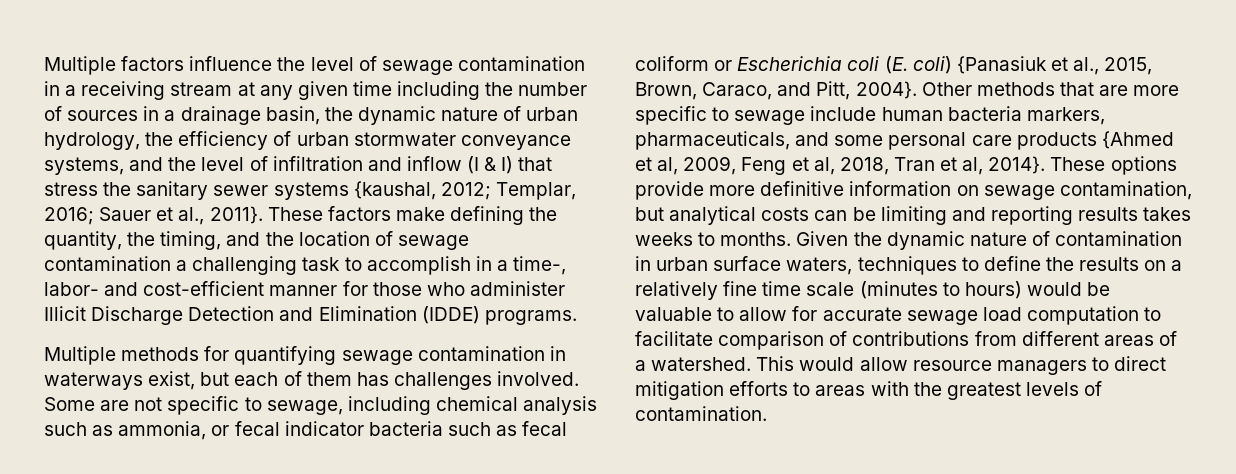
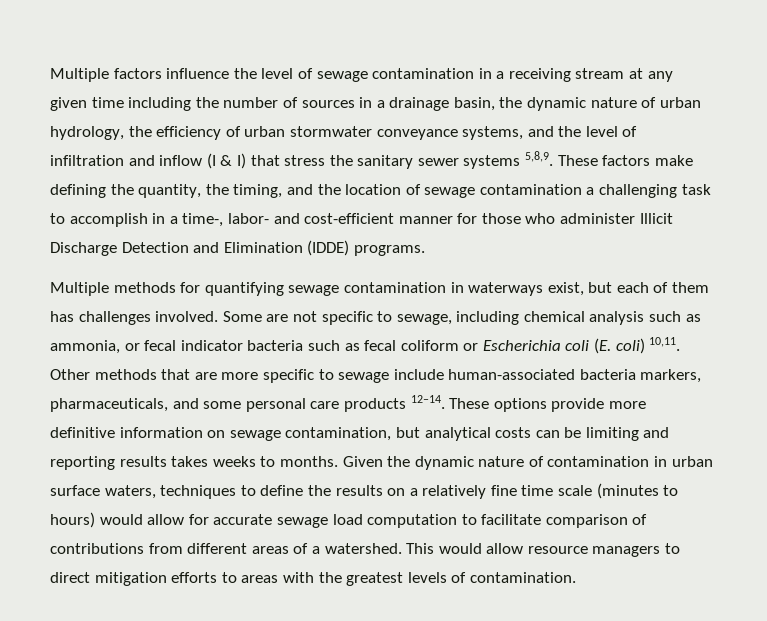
[353,181,576,200] [44,206,263,225] {kaushal, 2012; Templar, 2016; Sauer et al., 2011}. -> [525,151,554,166] 5,8,9.
[956,56,1153,75] [635,81,917,100] {Panasiuk et al., 2015, Brown, Caraco, and Pitt, 2004}. -> [649,337,681,351] 10,11.
[881,107,943,121] human -> [448,369,576,380] human-associated
[1101,131,1174,149] [635,156,1046,175] {Ahmed et al, 2009, Feng et al, 2018, Tran et al, 2014}. -> [410,395,445,409] 12–14.
[1087,282,1111,296] [635,307,735,321] be valuable to -> (143, 519) none

